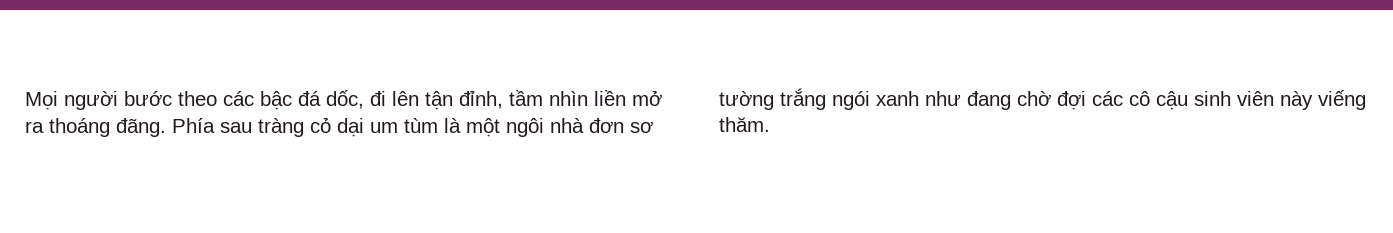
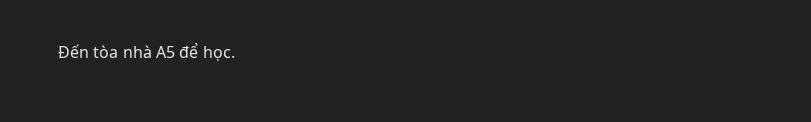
[25,90,662,110] [25,117,653,137] [719,88,1366,110] [719,117,770,132] Mọi người bước theo các bậc đá dốc, đi lên tận đỉnh, tầm nhìn liền mở ra thoáng đãng. Phía sau tràng cỏ dại um tùm là một ngôi nhà đơn sơ tường trắng ngói xanh như đang chờ đợi các cô cậu sinh viên này viếng thăm. -> [58,42,235,61] Đến tòa nhà A5 để học.

